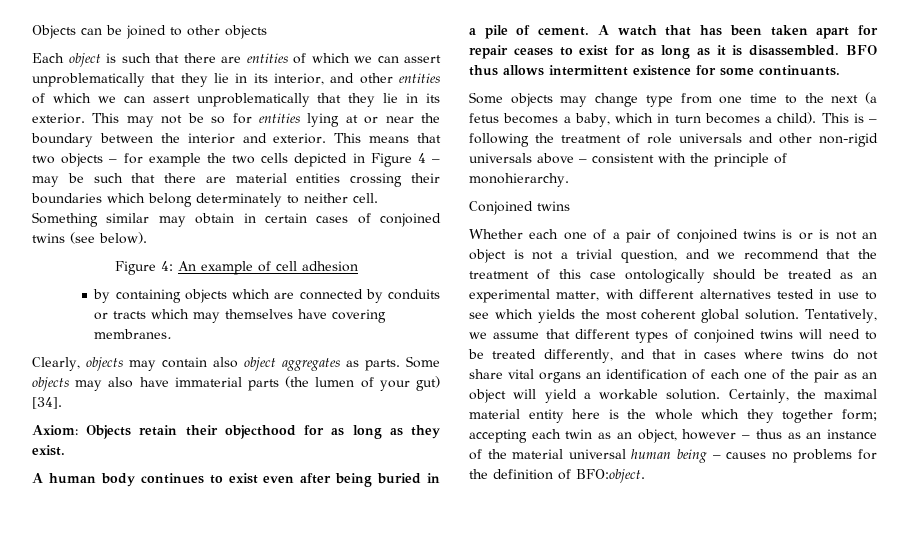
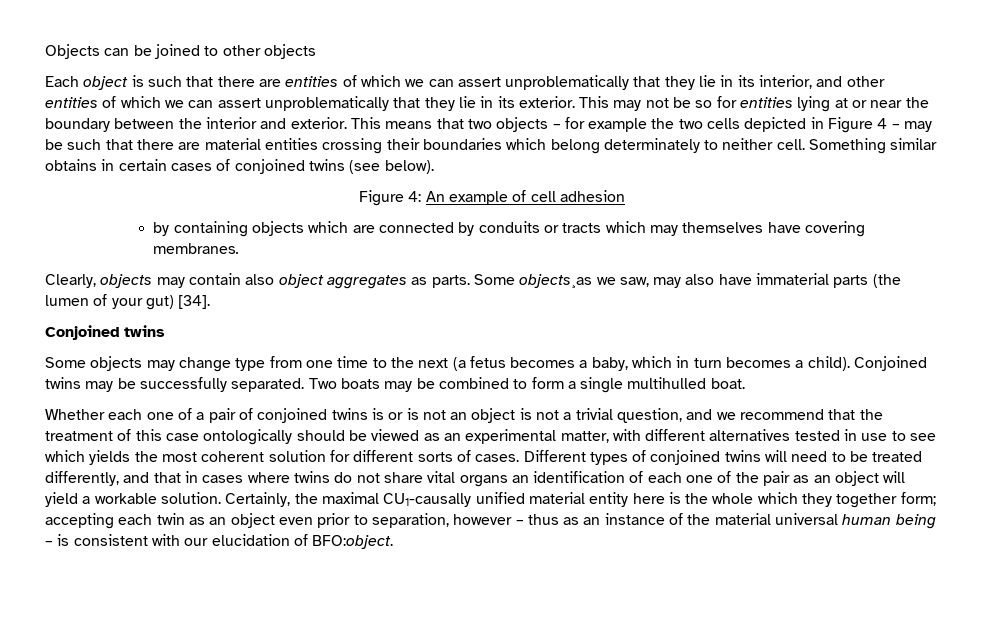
[158,213,235,227] may obtain -> [45,159,97,171] obtains
[32,377,69,391] objects -> [519,274,649,288] objects¸as we saw,
[32,425,441,439] [32,445,65,456] [32,473,440,487] [469,25,878,39] [469,45,877,59] [469,65,840,76] Axiom: Objects retain their objecthood for as long as they exist. // A human body continues to exist even after being buried in a pile of cement. A watch that has been taken apart for repair ceases to exist for as long as it is disassembled. BFO thus allows intermittent existence for some continuants. -> [45,325,166,340] Conjoined twins
[821,113,877,123] [469,133,878,147] [469,153,787,167] [469,173,569,187] [469,201,570,215] This is – following the treatment of role universals and other non-rigid universals above – consistent with the principle of monohierarchy. // Conjoined twins -> [854,356,928,371] [45,377,745,393] Conjoined twins may be successfully separated. Two boats may be combined to form a single multihulled boat.
[788,269,833,279] treated -> [371,429,420,441] viewed
[701,309,878,323] [469,329,630,339] global solution. Tentatively, we assume that different -> [268,450,586,462] solution for different sorts of cases. Different
(877, 394) none -> [383,492,525,507] CU1-causally unified
[637,429,677,443] object, -> [230,513,449,528] object even prior to separation,
[726,449,877,463] [469,469,553,480] causes no problems for the definition -> [57,534,290,546] is consistent with our elucidation

